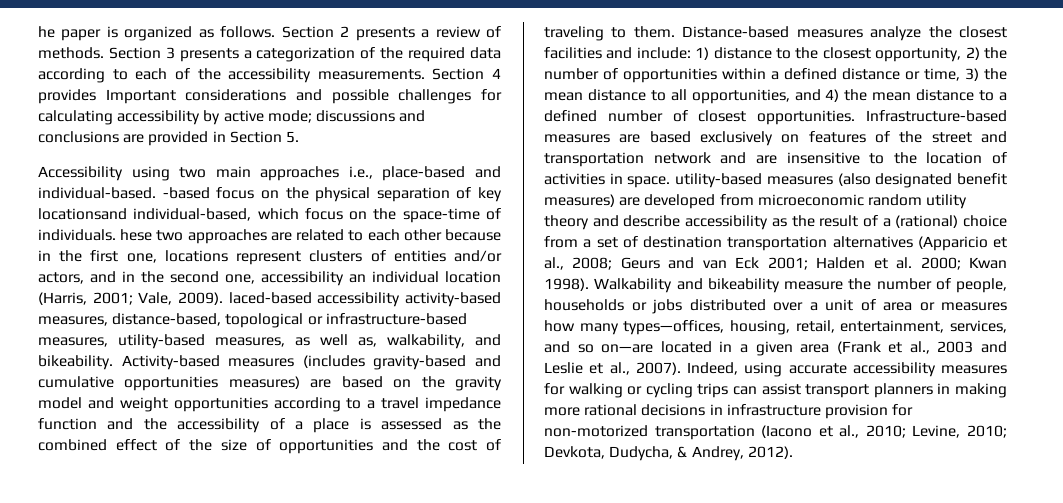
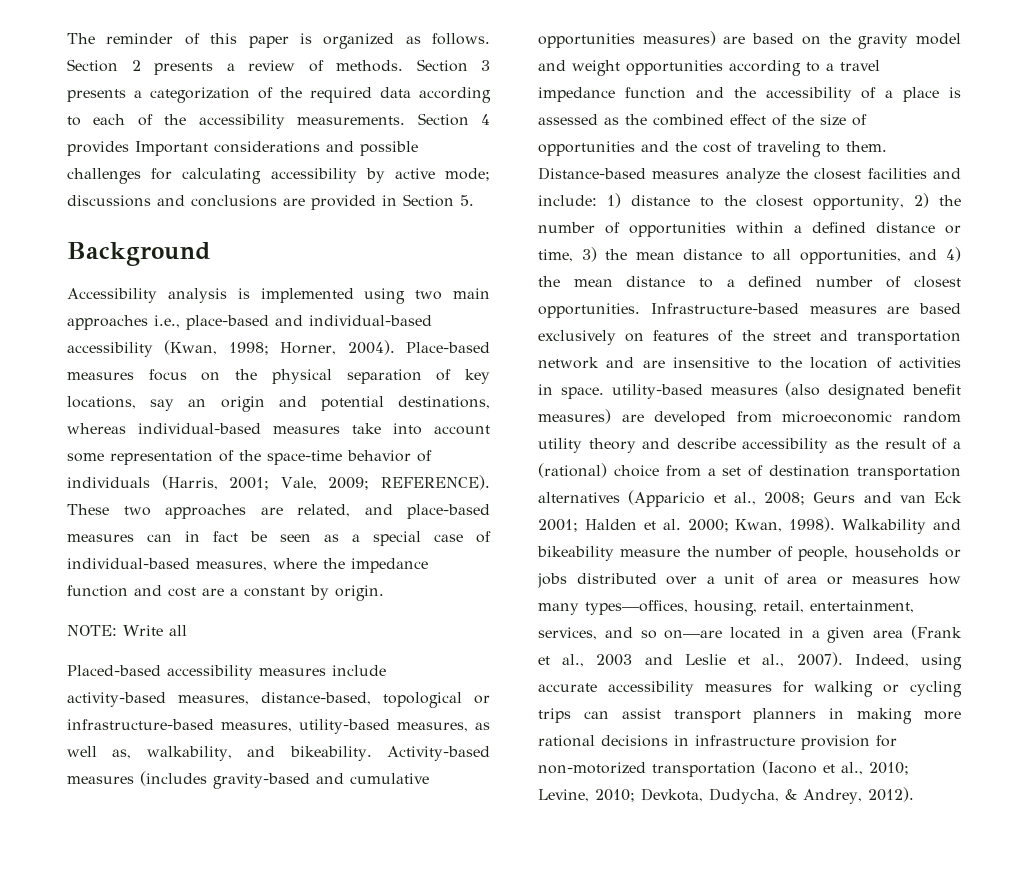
[38,26,55,38] he -> [67,33,238,45] The reminder of this
(299, 137) none -> [67,242,211,266] // Background
(123, 173) none -> [167,288,354,303] analysis is implemented
[38,187,210,199] individual-based. -based -> [309,315,432,326] [67,340,490,357] [67,372,134,380] individual-based accessibility (Kwan, 1998; Horner, 2004). Place-based measures
[38,208,501,223] [38,229,501,244] [38,250,502,265] [38,271,501,286] [38,292,401,307] locationsand individual-based, which focus on the space-time of individuals. hese two approaches are related to each other because in the first one, locations represent clusters of entities and/or actors, and in the second one, accessibility an individual location (Harris, 2001; Vale, 2009). laced-based accessibility -> [67,396,490,412] [67,423,490,435] [67,450,432,465] [67,475,490,490] [67,504,490,519] [67,531,491,546] [67,558,428,573] [67,585,384,601] [67,625,187,636] [67,665,386,680] locations, say an origin and potential destinations, whereas individual-based measures take into account some representation of the space-time behavior of individuals (Harris, 2001; Vale, 2009; REFERENCE). These two approaches are related, and place-based measures can in fact be seen as a special case of individual-based measures, where the impedance function and cost are a constant by origin. // NOTE: Write all // Placed-based accessibility measures include
[968,257,1007,269] Kwan -> [735,519,783,532] Kwan,

